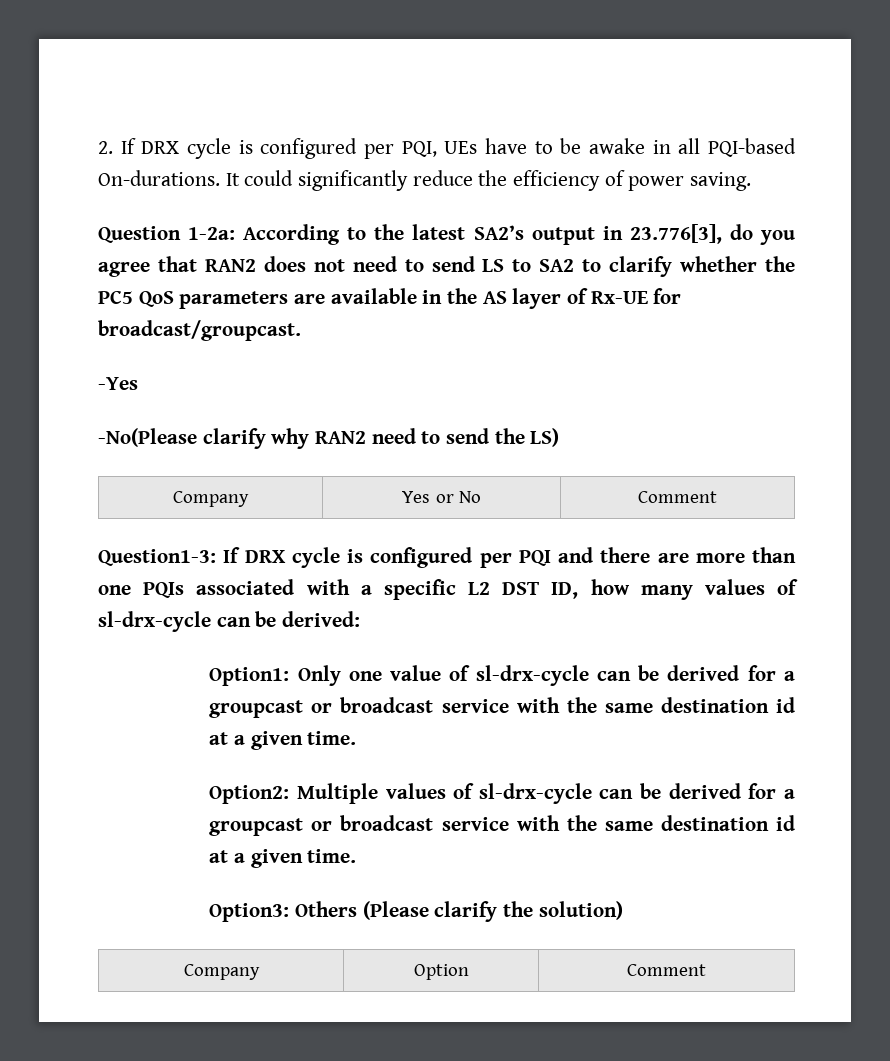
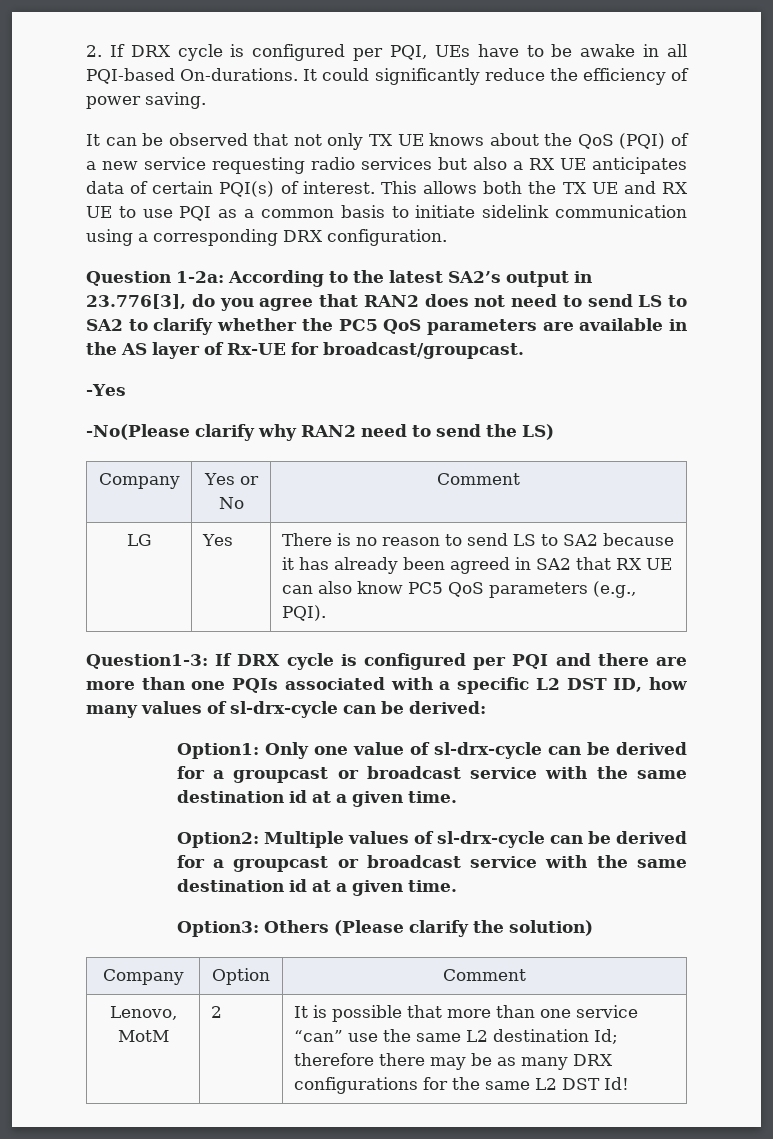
(752, 181) none -> [86,133,689,150] [86,157,687,174] [86,181,688,197] [86,205,687,221] [86,229,447,246] // It can be observed that not only TX UE knows about the QoS (PQI) of a new service requesting radio services but also a RX UE anticipates data of certain PQI(s) of interest. This allows both the TX UE and RX UE to use PQI as a common basis to initiate sidelink communication using a corresponding DRX configuration.
(718, 497) none -> [126,534,152,546] [201,534,233,546] [281,533,674,546] [281,557,672,574] [281,581,636,598] [281,605,326,621] // LG | Yes | There is no reason to send LS to SA2 because it has already been agreed in SA2 that RX UE can also know PC5 QoS parameters (e.g., PQI).
(707, 970) none -> [109,1006,177,1020] [117,1030,169,1042] [210,1006,222,1018] [293,1005,638,1022] [293,1029,618,1044] [293,1053,613,1070] [293,1077,629,1094] // Lenovo, MotM | 2 | It is possible that more than one service “can” use the same L2 destination Id; therefore there may be as many DRX configurations for the same L2 DST Id!

